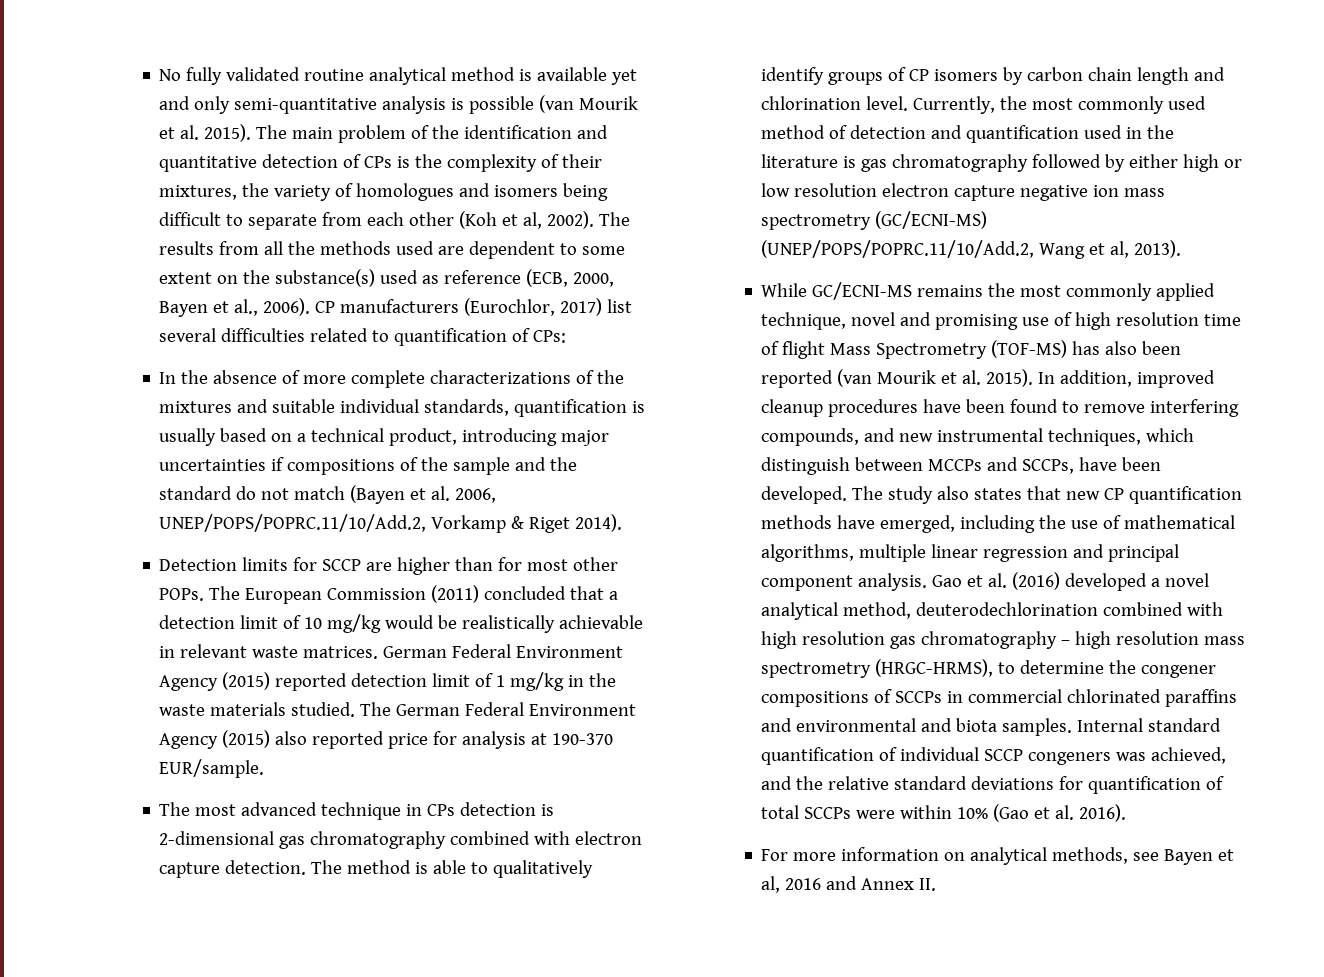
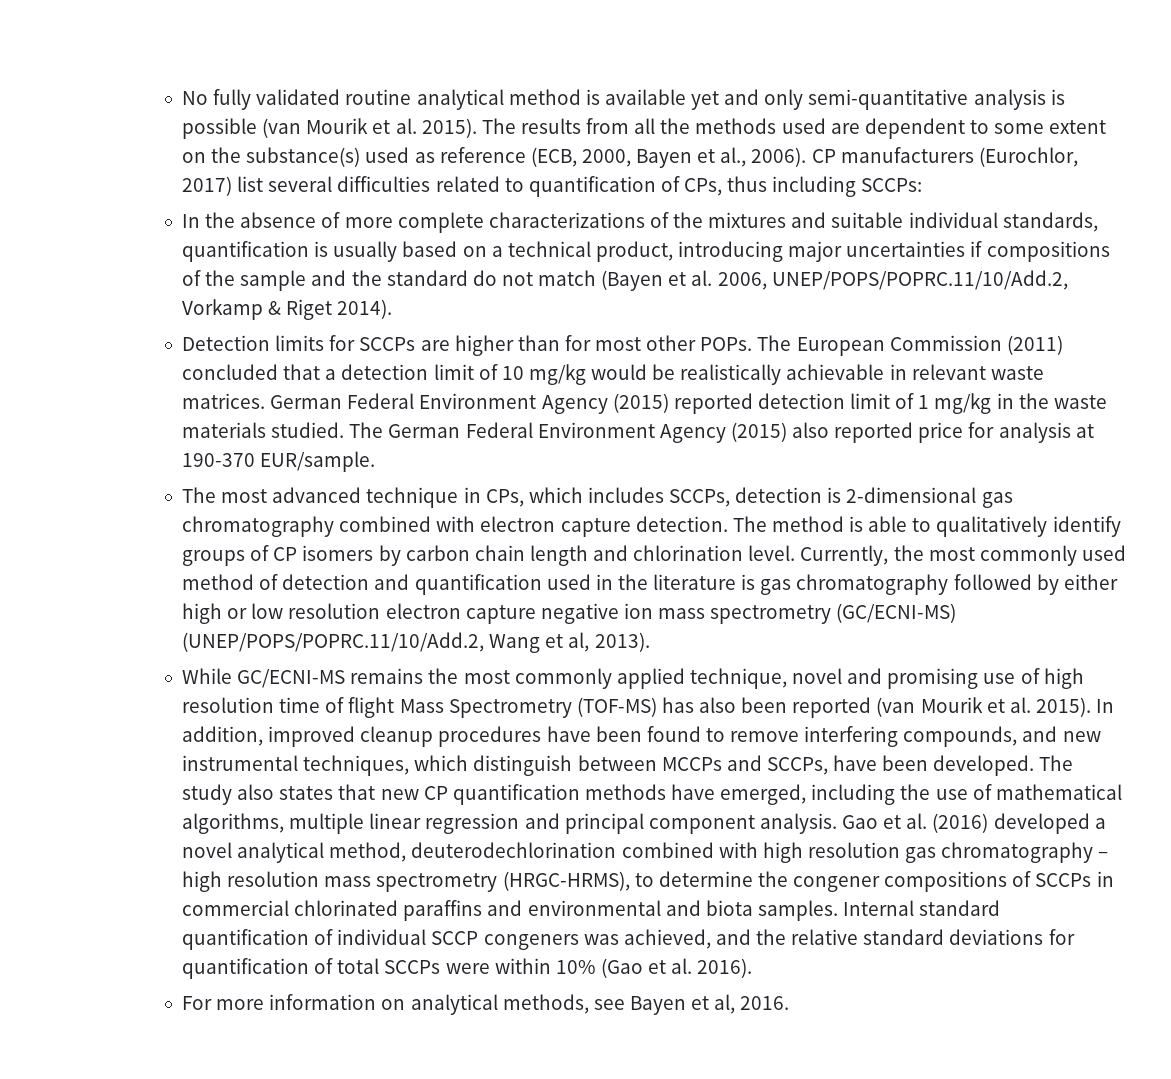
[292,125,609,143] [159,154,603,172] [159,183,609,201] [159,211,631,230] main problem of the identification and quantitative detection of CPs is the complexity of their mixtures, the variety of homologues and isomers being difficult to separate from each other (Koh et al, 2002). The -> (516, 126) none
[533,330,567,343] CPs: -> [684,176,923,197] CPs, thus including SCCPs:
[322,559,362,571] SCCP -> [359,337,416,351] SCCPs
[427,804,456,816] CPs -> [485,487,731,507] CPs, which includes SCCPs,
[785,876,937,891] 2016 and Annex II. -> [740,996,790,1010] 2016.

